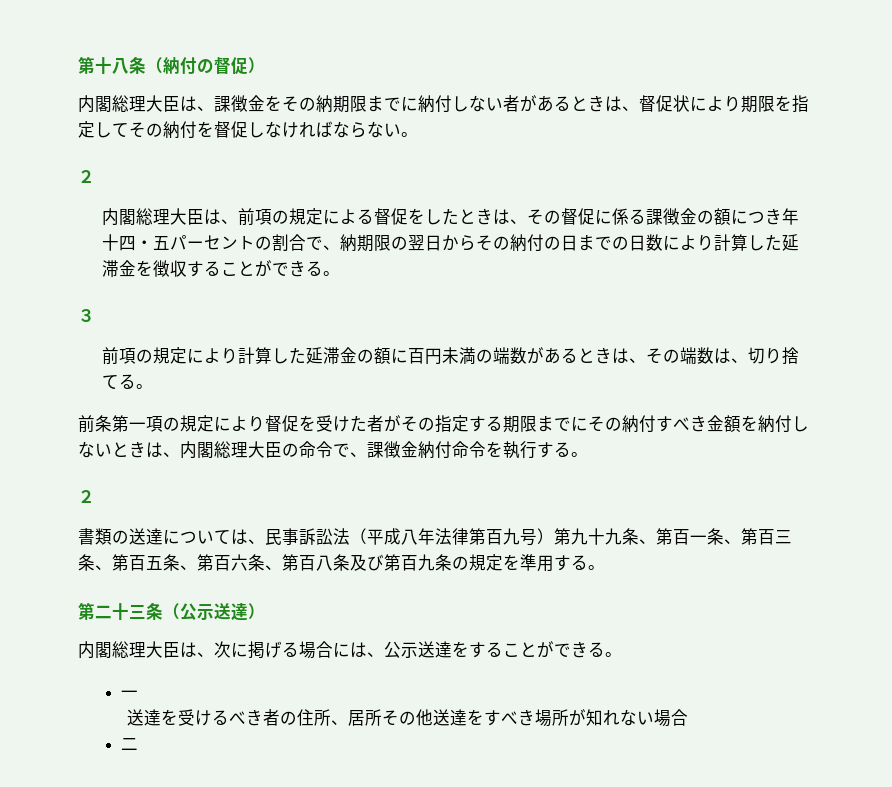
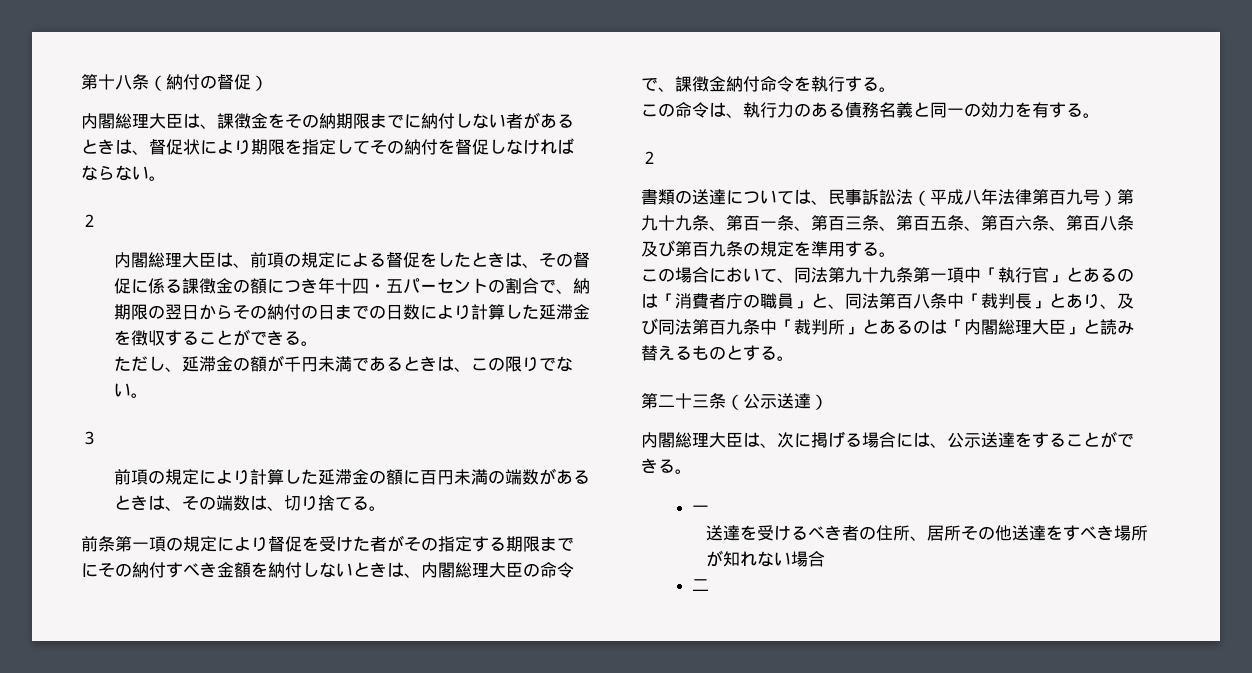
(341, 273) none -> [113,355,573,372] [113,383,148,398] // ただし、延滞金の額が千円未満であるときは、この限りでない。
(588, 454) none -> [641,102,1100,118] // この命令は、執行力のある債務名義と同一の効力を有する。
(605, 567) none -> [641,267,1134,283] [641,293,1134,309] [641,318,1134,335] [641,345,794,361] // この場合において、同法第九十九条第一項中「執行官」とあるのは「消費者庁の職員」と、同法第百八条中「裁判長」とあり、及び同法第百九条中「裁判所」とあるのは「内閣総理大臣」と読み替えるものとする。

